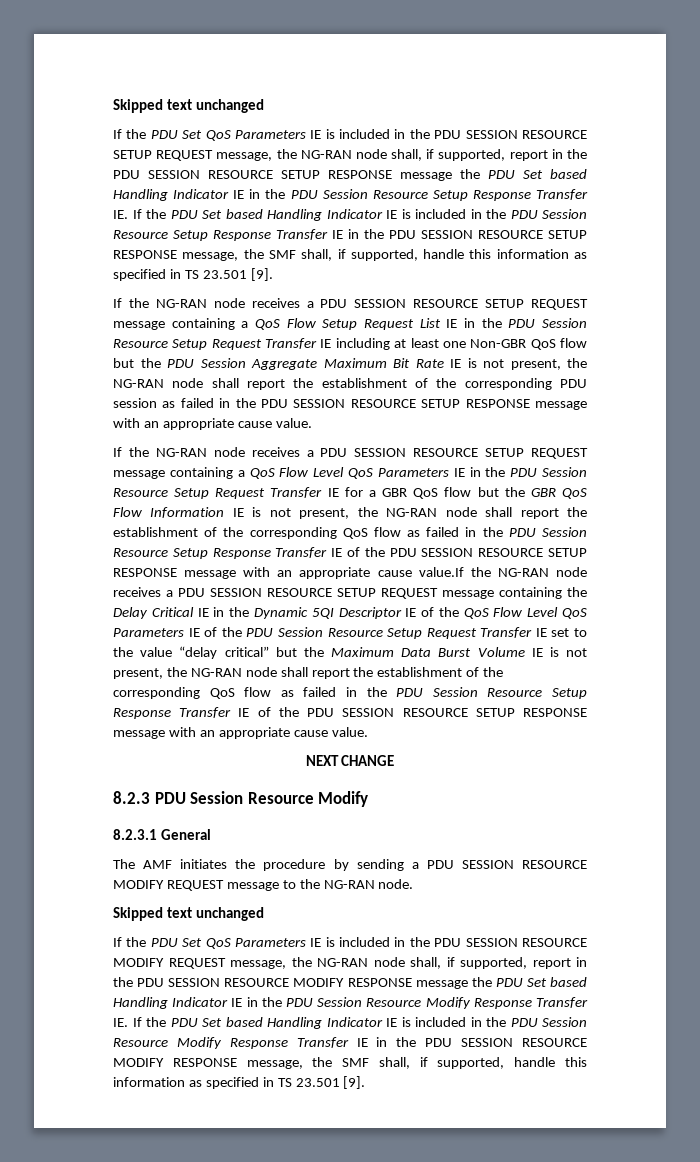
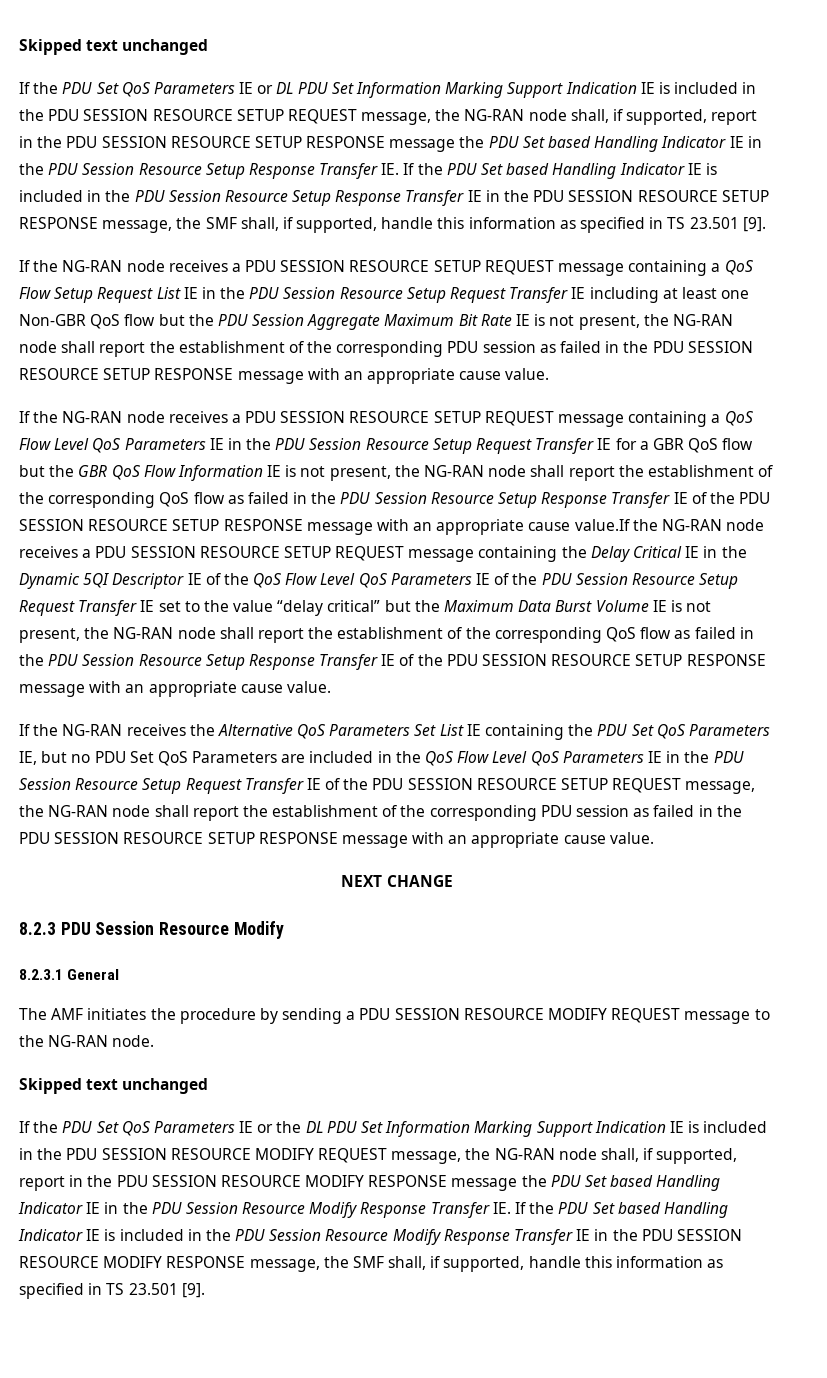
(322, 134) none -> [257,82,655,98] or DL PDU Set Information Marking Support Indication IE
(368, 732) none -> [19,724,770,740] [19,751,744,766] [19,778,756,794] [19,805,742,821] [19,832,654,848] // If the NG-RAN receives the Alternative QoS Parameters Set List IE containing the PDU Set QoS Parameters IE, but no PDU Set QoS Parameters are included in the QoS Flow Level QoS Parameters IE in the PDU Session Resource Setup Request Transfer IE of the PDU SESSION RESOURCE SETUP REQUEST message, the NG-RAN node shall report the establishment of the corresponding PDU session as failed in the PDU SESSION RESOURCE SETUP RESPONSE message with an appropriate cause value.
(322, 942) none -> [257,1121,684,1137] or the DL PDU Set Information Marking Support Indication IE

